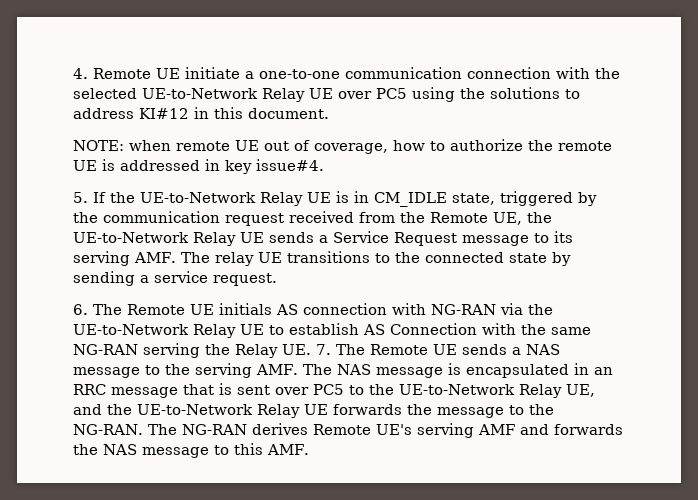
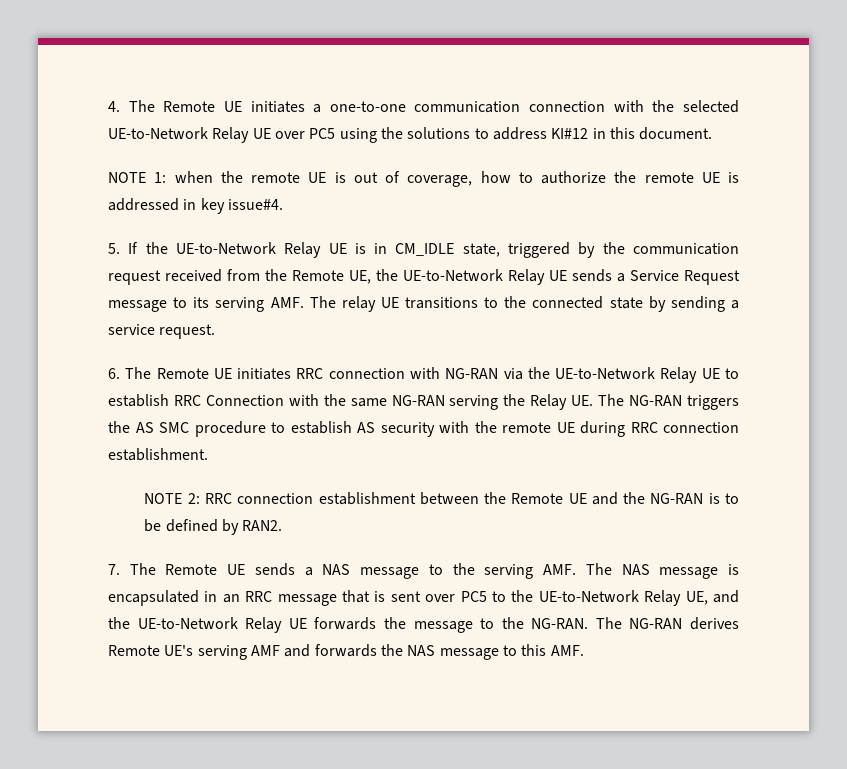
[93,67,240,79] Remote UE initiate -> [128,100,305,113] The Remote UE initiates
[73,140,259,151] NOTE: when remote UE -> [108,171,346,183] NOTE 1: when the remote UE is
[219,303,298,315] initials AS -> [237,368,324,380] initiates RRC
[363,324,385,335] AS -> [173,395,201,406] RRC
(311, 349) none -> [598,394,739,410] [108,421,739,437] [108,448,208,461] [144,492,739,505] [144,519,283,535] The NG-RAN triggers the AS SMC procedure to establish AS security with the remote UE during RRC connection establishment. // NOTE 2: RRC connection establishment between the Remote UE and the NG-RAN is to be defined by RAN2. //

